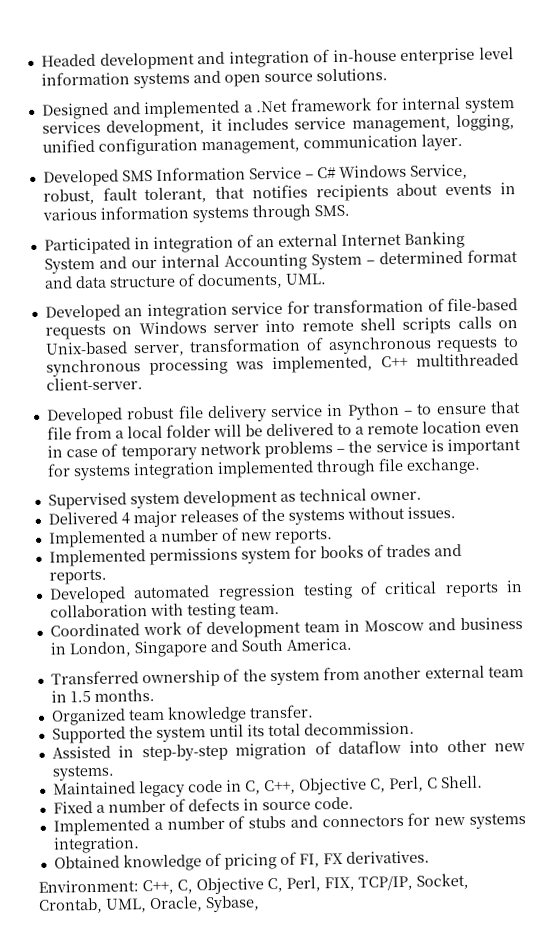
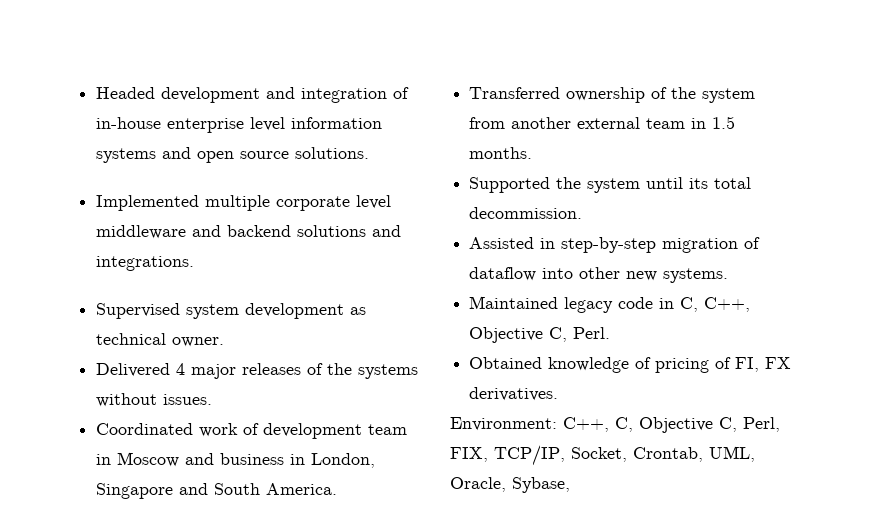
[41,96,516,120] [41,114,516,137] [41,133,463,156] [42,163,468,187] [42,182,517,205] [41,204,350,223] [43,230,465,255] [43,249,519,274] [43,272,327,290] [44,297,518,322] [44,316,519,340] [44,336,519,357] [45,353,519,377] [45,377,143,391] [46,401,521,425] [46,420,520,440] [46,438,521,461] [46,457,481,481] Designed and implemented a .Net framework for internal system services development, it includes service management, logging, unified configuration management, communication layer. // Developed SMS Information Service – C# Windows Service, robust, fault tolerant, that notifies recipients about events in various information systems through SMS. // Participated in integration of an external Internet Banking System and our internal Accounting System – determined format and data structure of documents, UML. // Developed an integration service for transformation of file-based requests on Windows server into remote shell scripts calls on Unix-based server, transformation of asynchronous requests to synchronous processing was implemented, C++ multithreaded client-server. // Developed robust file delivery service in Python – to ensure that file from a local folder will be delivered to a remote location even in case of temporary network problems – the service is important for systems integration implemented through file exchange. -> [96,195,392,211] [96,225,402,239] [96,256,195,271] Implemented multiple corporate level middleware and backend solutions and integrations.
[48,527,333,548] [48,544,462,567] [48,568,107,585] [48,580,523,604] [49,602,280,620] // Implemented a number of new reports. // Implemented permissions system for books of trades and reports. // Developed automated regression testing of critical reports in collaboration with testing team. -> (213, 399) none
[50,704,314,726] // Organized team knowledge transfer. -> (533, 153) none
[388,775,483,793] [52,796,354,814] [52,812,527,836] [52,836,140,854] Perl, C Shell. // Fixed a number of defects in source code. // Implemented a number of stubs and connectors for new systems integration. -> [573,327,611,339] Perl.

